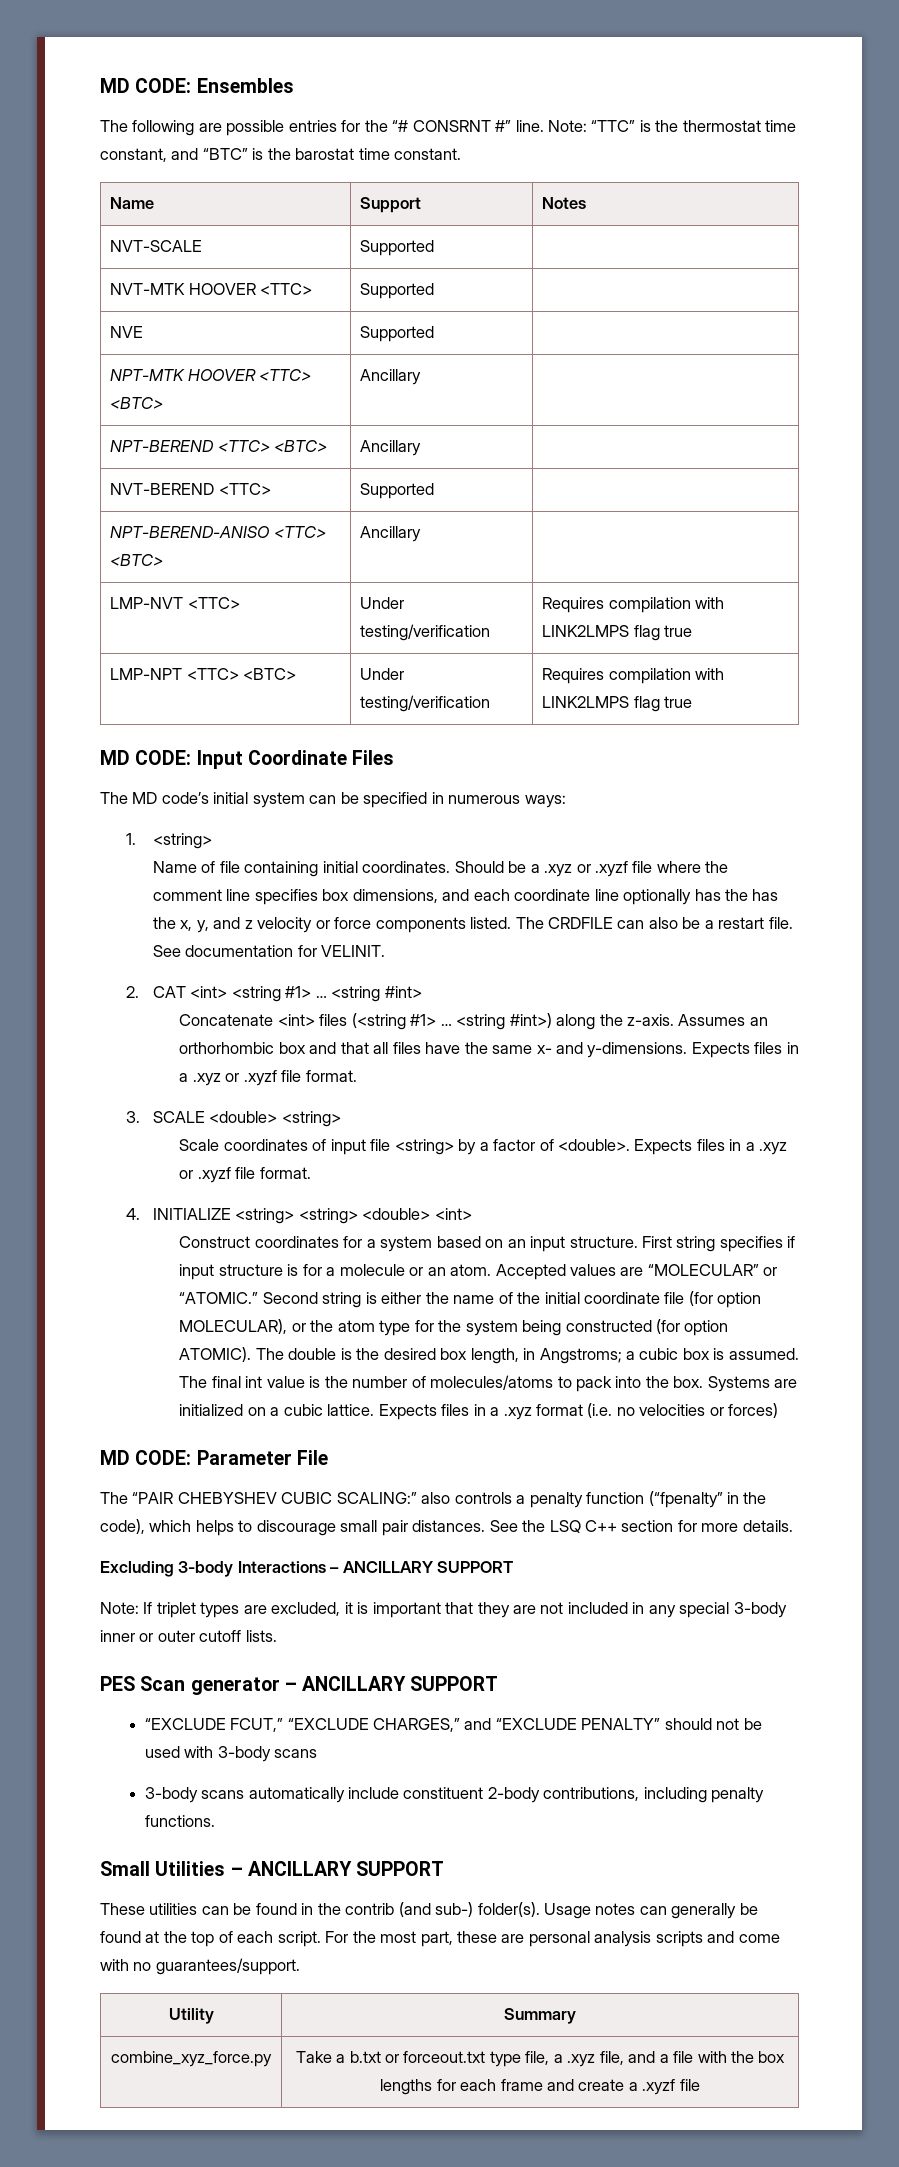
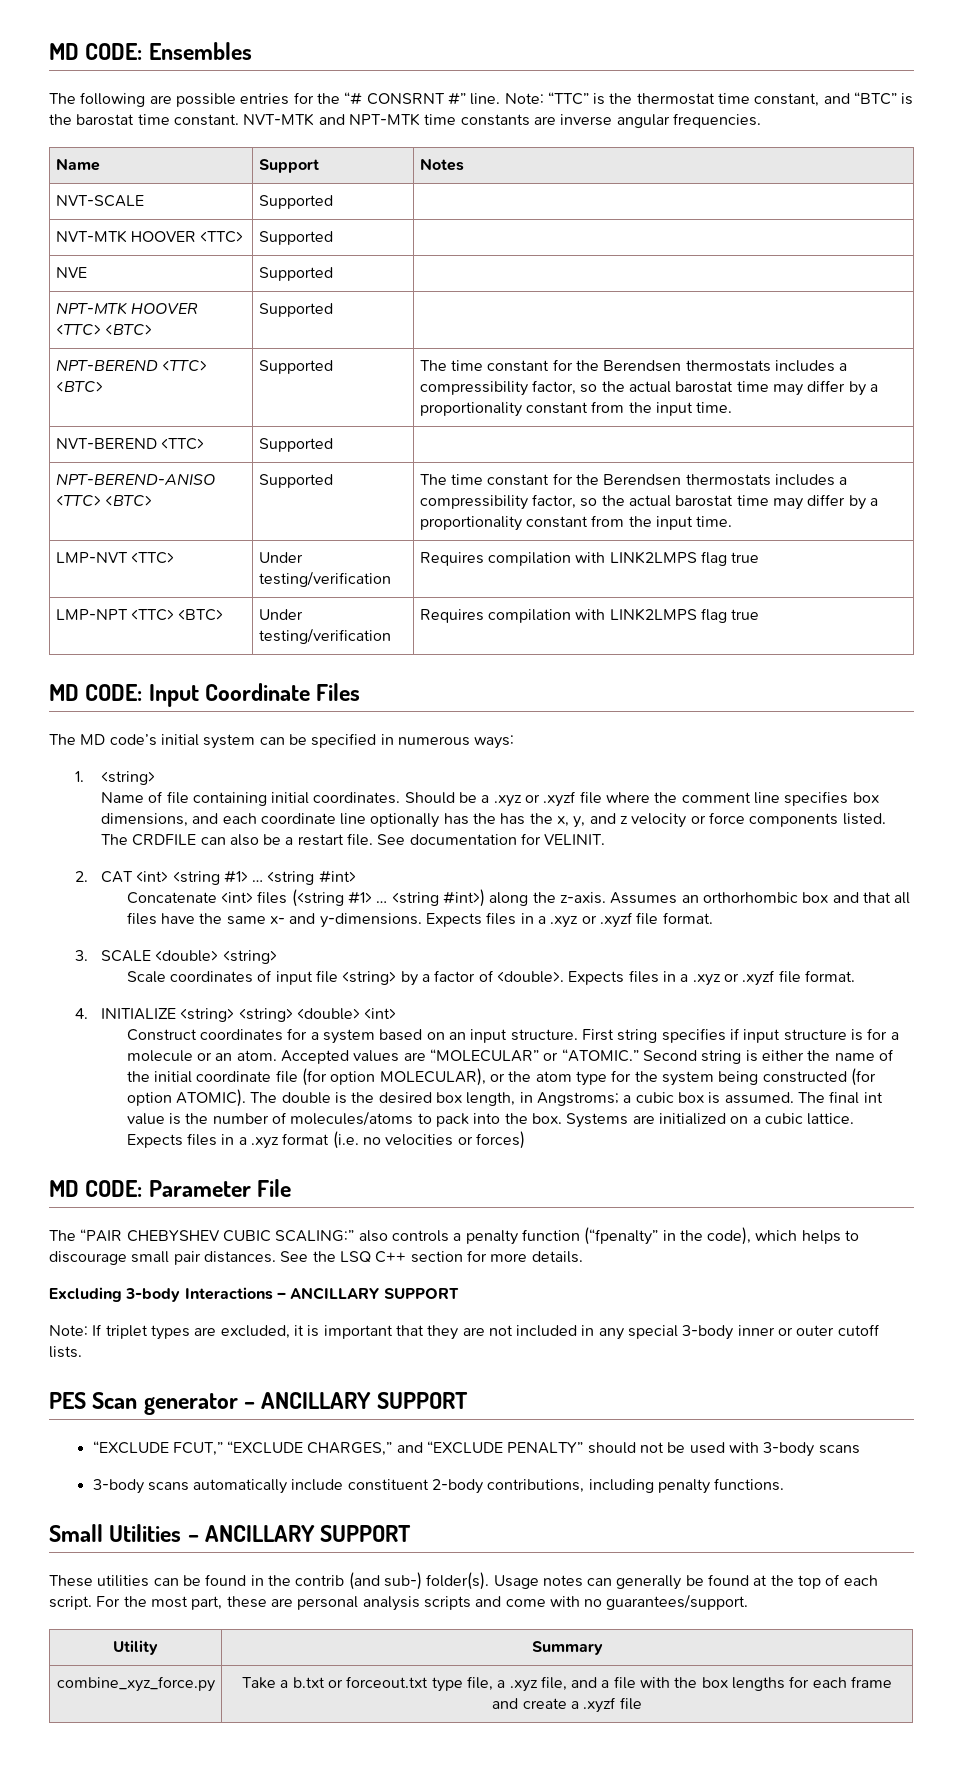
(462, 154) none -> [243,113,761,128] NVT-MTK and NPT-MTK time constants are inverse angular frequencies.
[360,369,422,385] Ancillary -> [258,303,333,317] Supported
[360,440,422,456] Ancillary | -> [258,360,333,374] [419,359,848,372] [419,380,878,396] [419,401,733,417] Supported | The time constant for the Berendsen thermostats includes a compressibility factor, so the actual barostat time may differ by a proportionality constant from the input time.
[360,526,422,542] Ancillary | -> [258,474,333,488] [419,473,848,486] [419,494,878,510] [419,515,733,531] Supported | The time constant for the Berendsen thermostats includes a compressibility factor, so the actual barostat time may differ by a proportionality constant from the input time.

